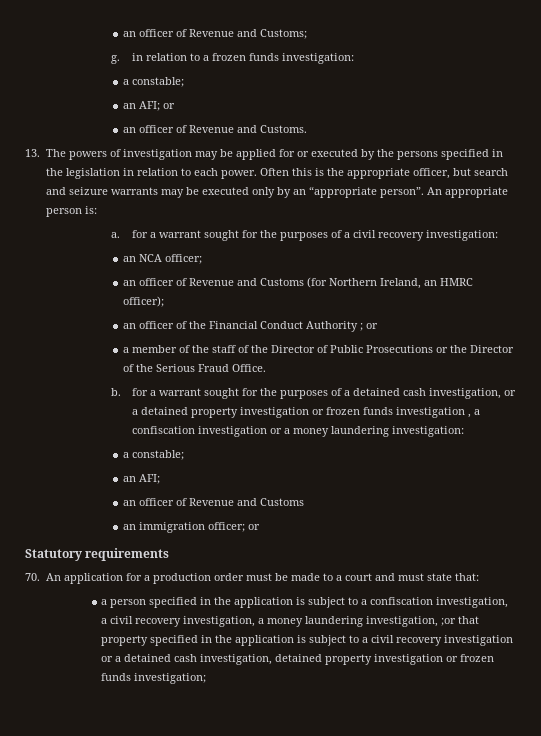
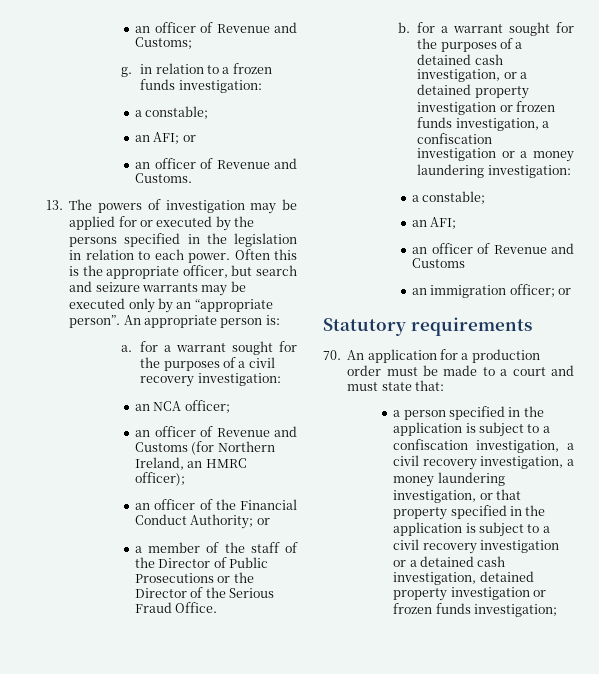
[305,321,363,332] Authority ; -> [190,514,254,529] Authority;
[396,407,472,418] investigation , -> [455,118,539,131] investigation,
[441,618,457,626] ;or -> [479,493,493,500] or

